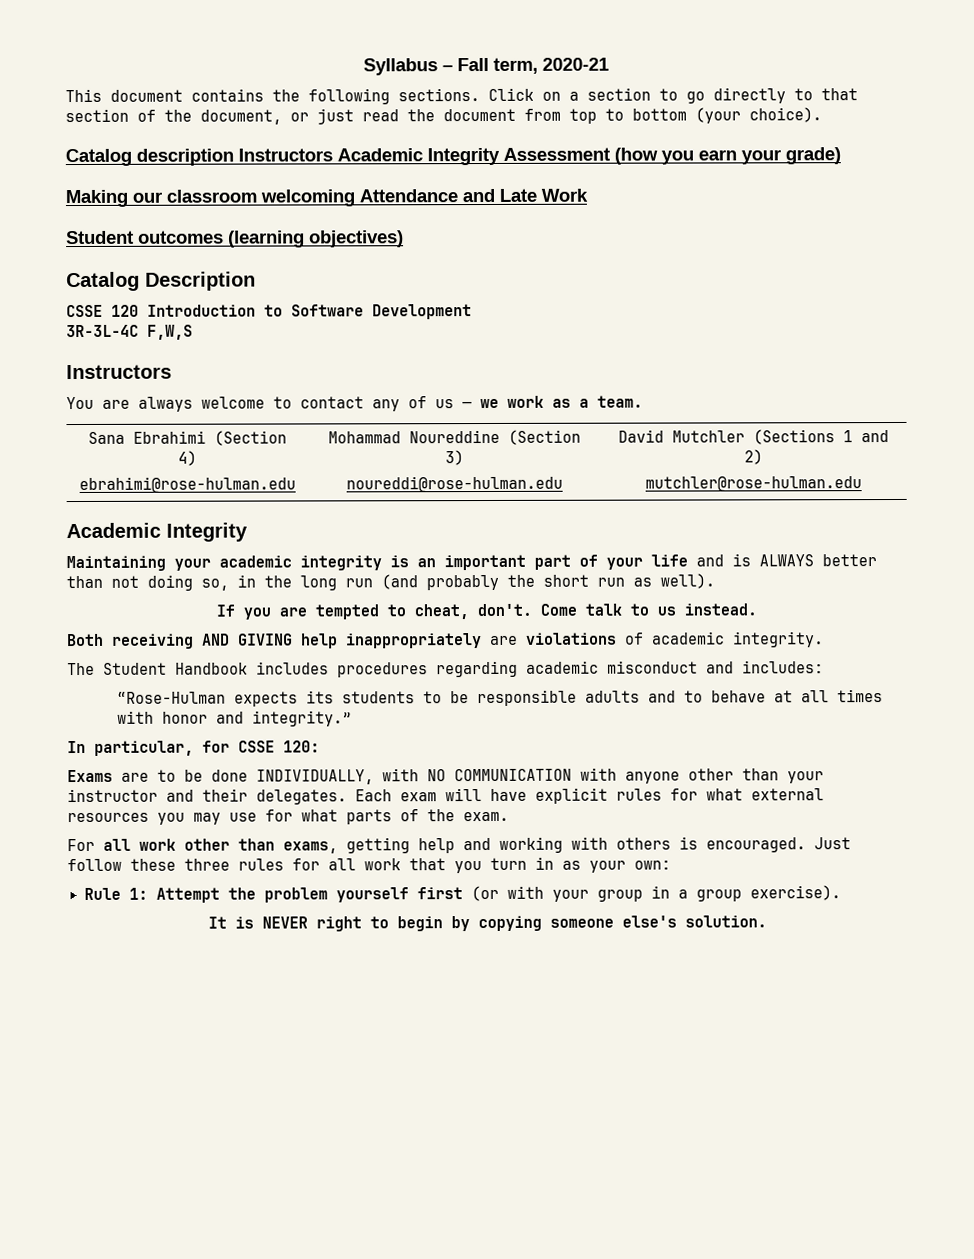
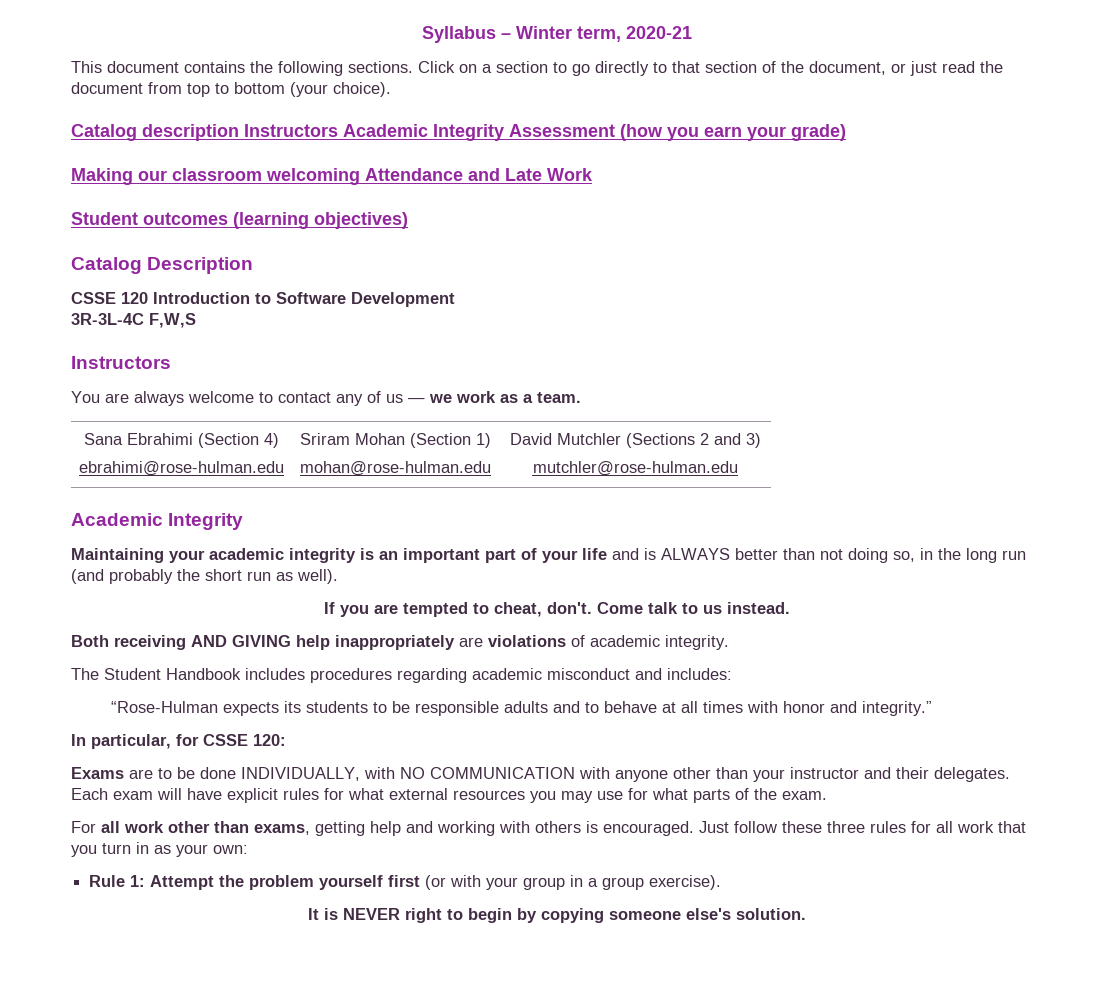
[456,57,489,72] Fall -> [515,26,572,39] Winter
[328,429,581,445] [445,450,464,466] [346,475,563,493] Mohammad Noureddine (Section 3) // noureddi@rose-hulman.edu -> [300,433,491,448] [300,461,491,476] Sriram Mohan (Section 1) // mohan@rose-hulman.edu
[843,430,889,443] [744,449,763,465] 1 and 2) -> [699,433,761,448] 2 and 3)

